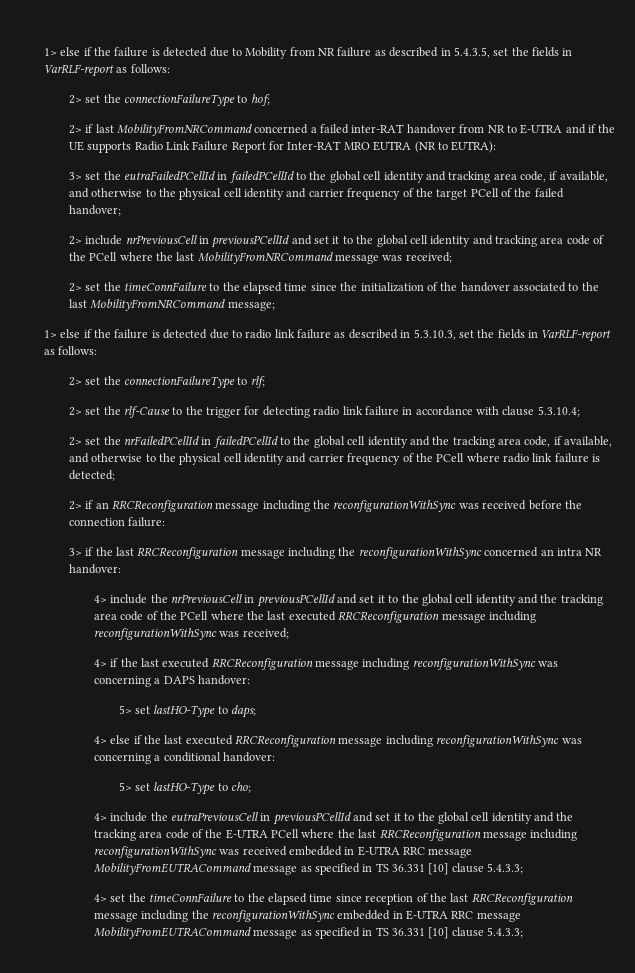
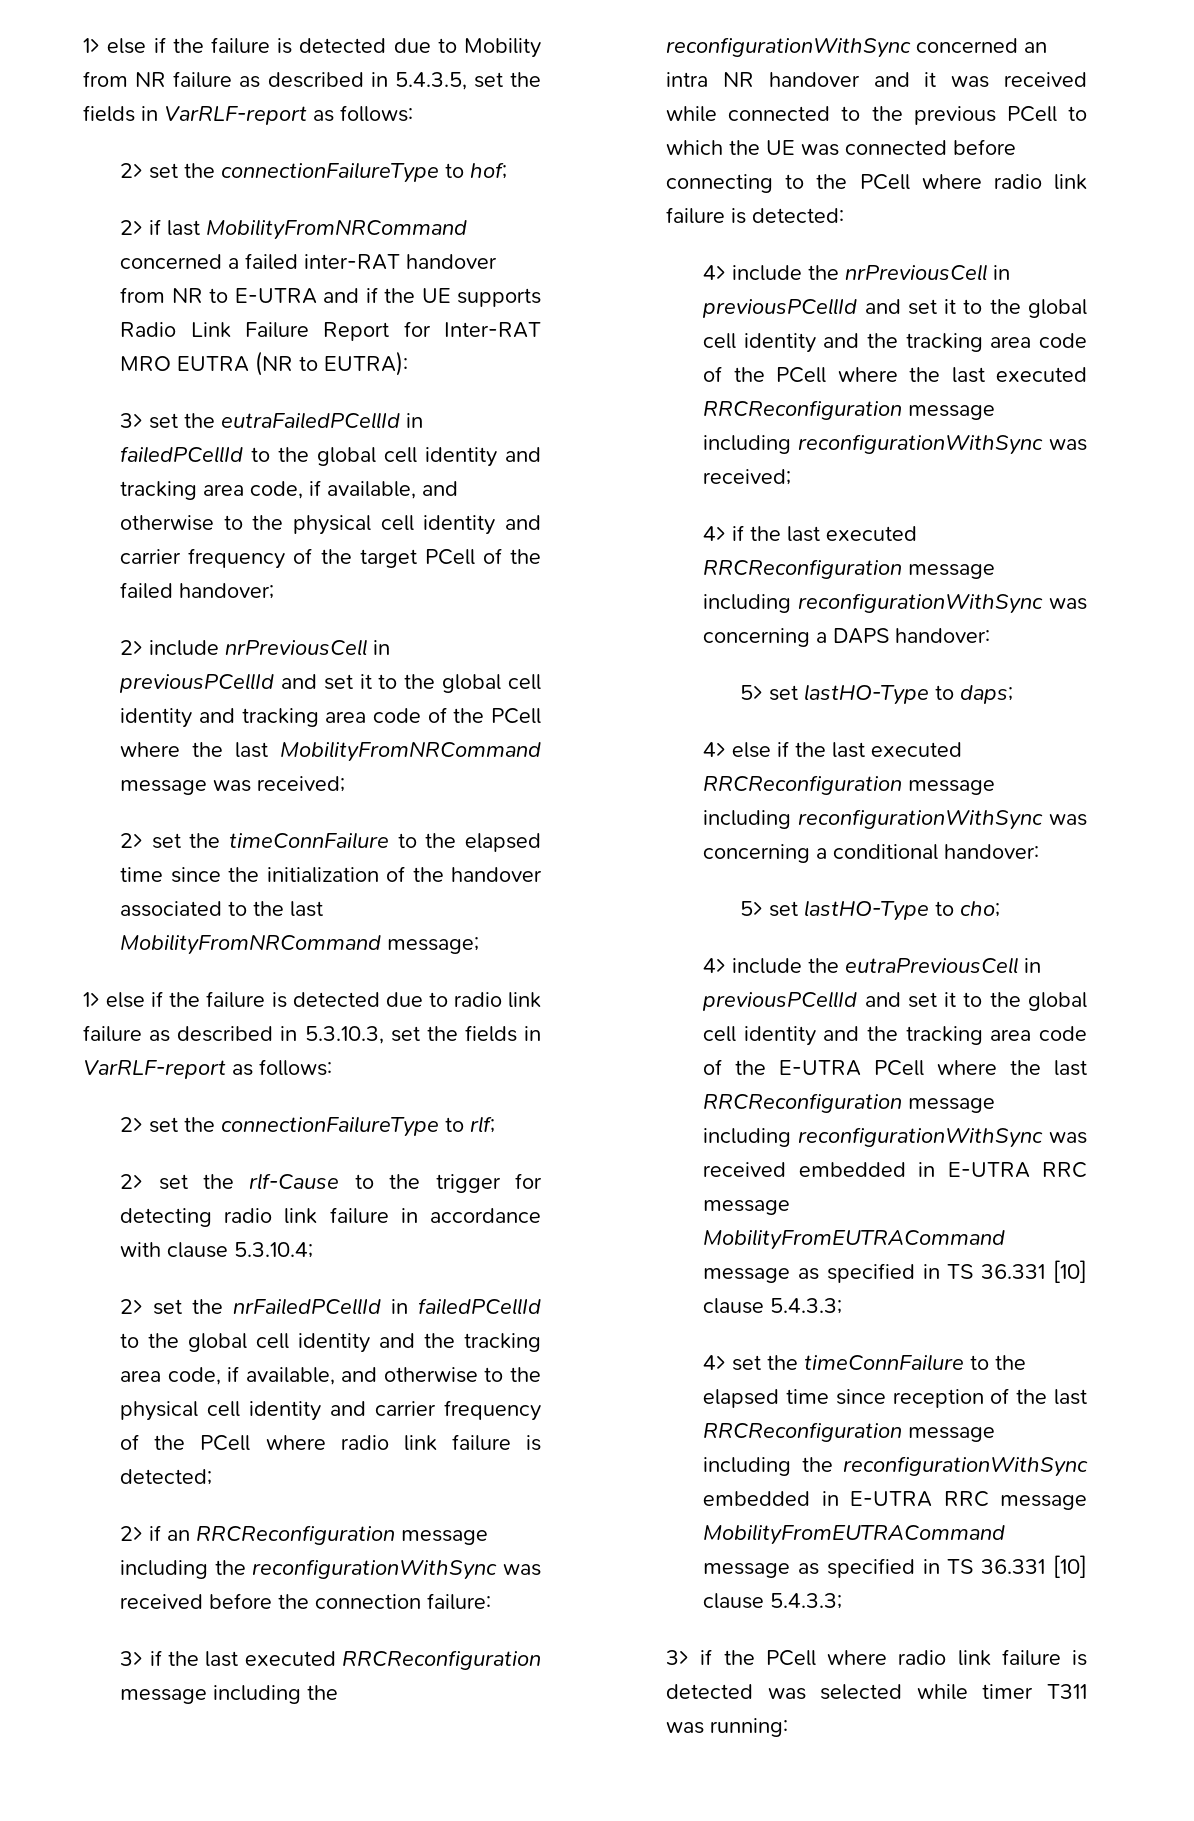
(134, 551) none -> [244,1651,336,1666] executed
[68,564,121,574] handover: -> [768,72,1087,88] [666,106,1087,125] [666,139,1017,156] [666,174,1087,193] [666,207,845,224] handover and it was received while connected to the previous PCell to which the UE was connected before connecting to the PCell where radio link failure is detected:
(524, 932) none -> [666,1649,1087,1666] [666,1684,1087,1700] [666,1718,789,1737] // 3> if the PCell where radio link failure is detected was selected while timer T311 was running:

